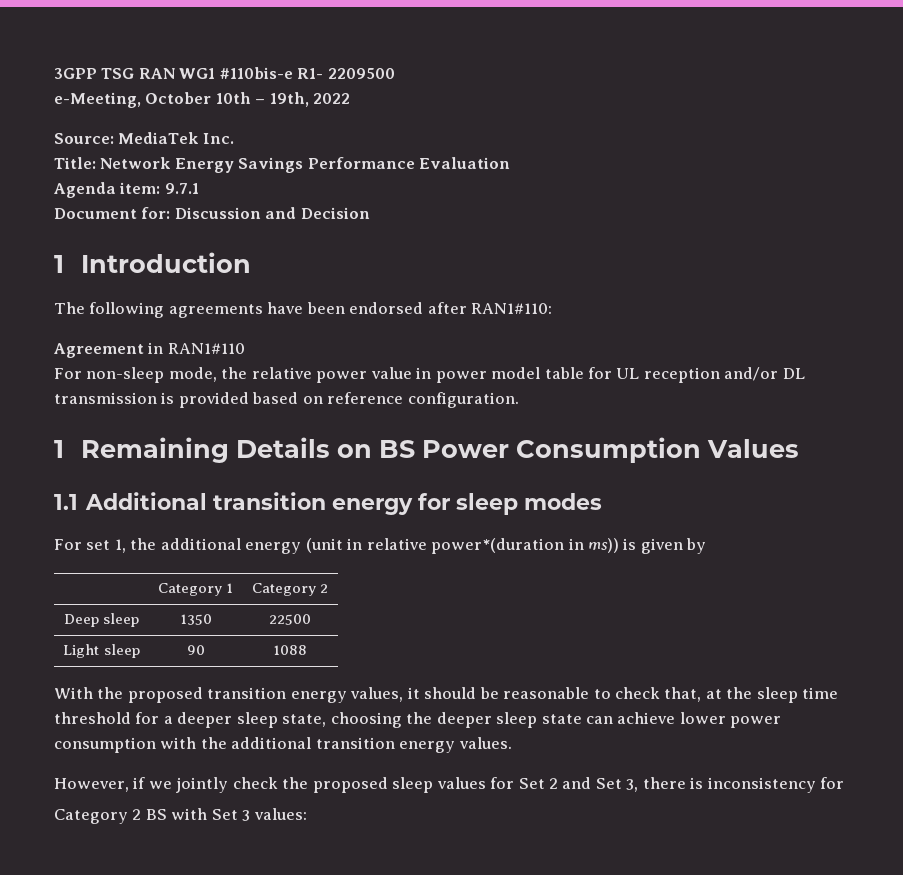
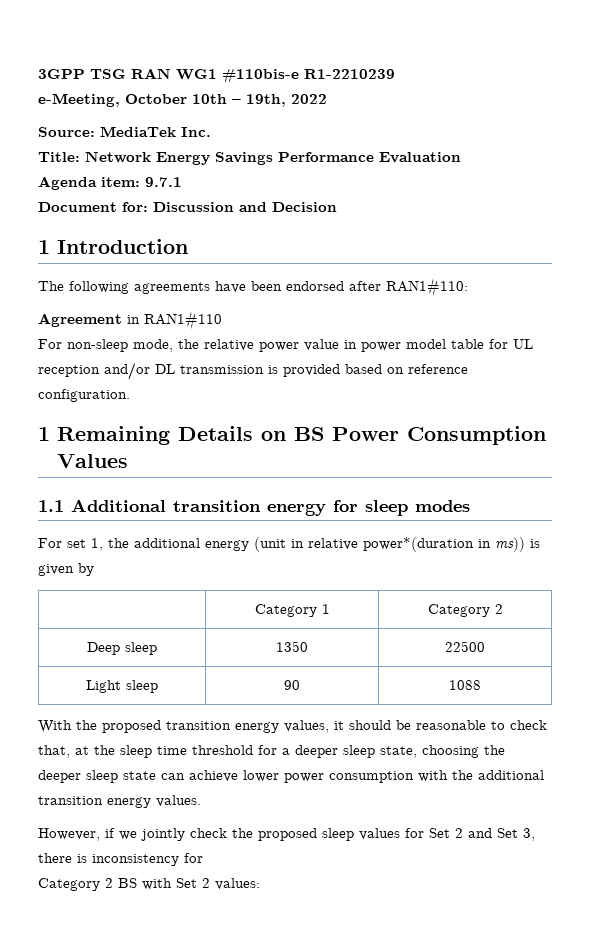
[297,68,395,79] R1- 2209500 -> [304,69,395,79] R1-2210239
[242,810,251,821] 3 -> [202,878,210,888] 2

